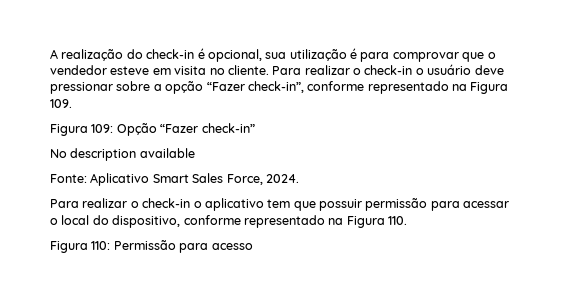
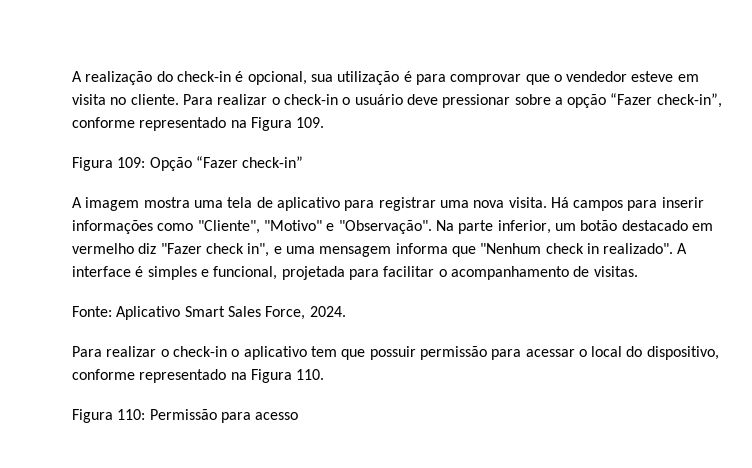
[50,148,195,161] No description available -> [72,197,704,211] [72,220,713,234] [72,243,688,257] [72,266,638,280] A imagem mostra uma tela de aplicativo para registrar uma nova visita. Há campos para inserir informações como "Cliente", "Motivo" e "Observação". Na parte inferior, um botão destacado em vermelho diz "Fazer check in", e uma mensagem informa que "Nenhum check in realizado". A interface é simples e funcional, projetada para facilitar o acompanhamento de visitas.

